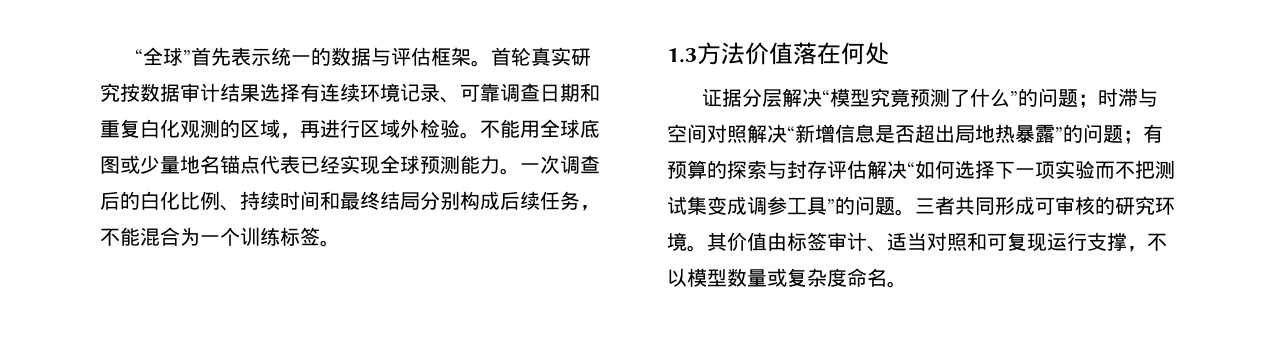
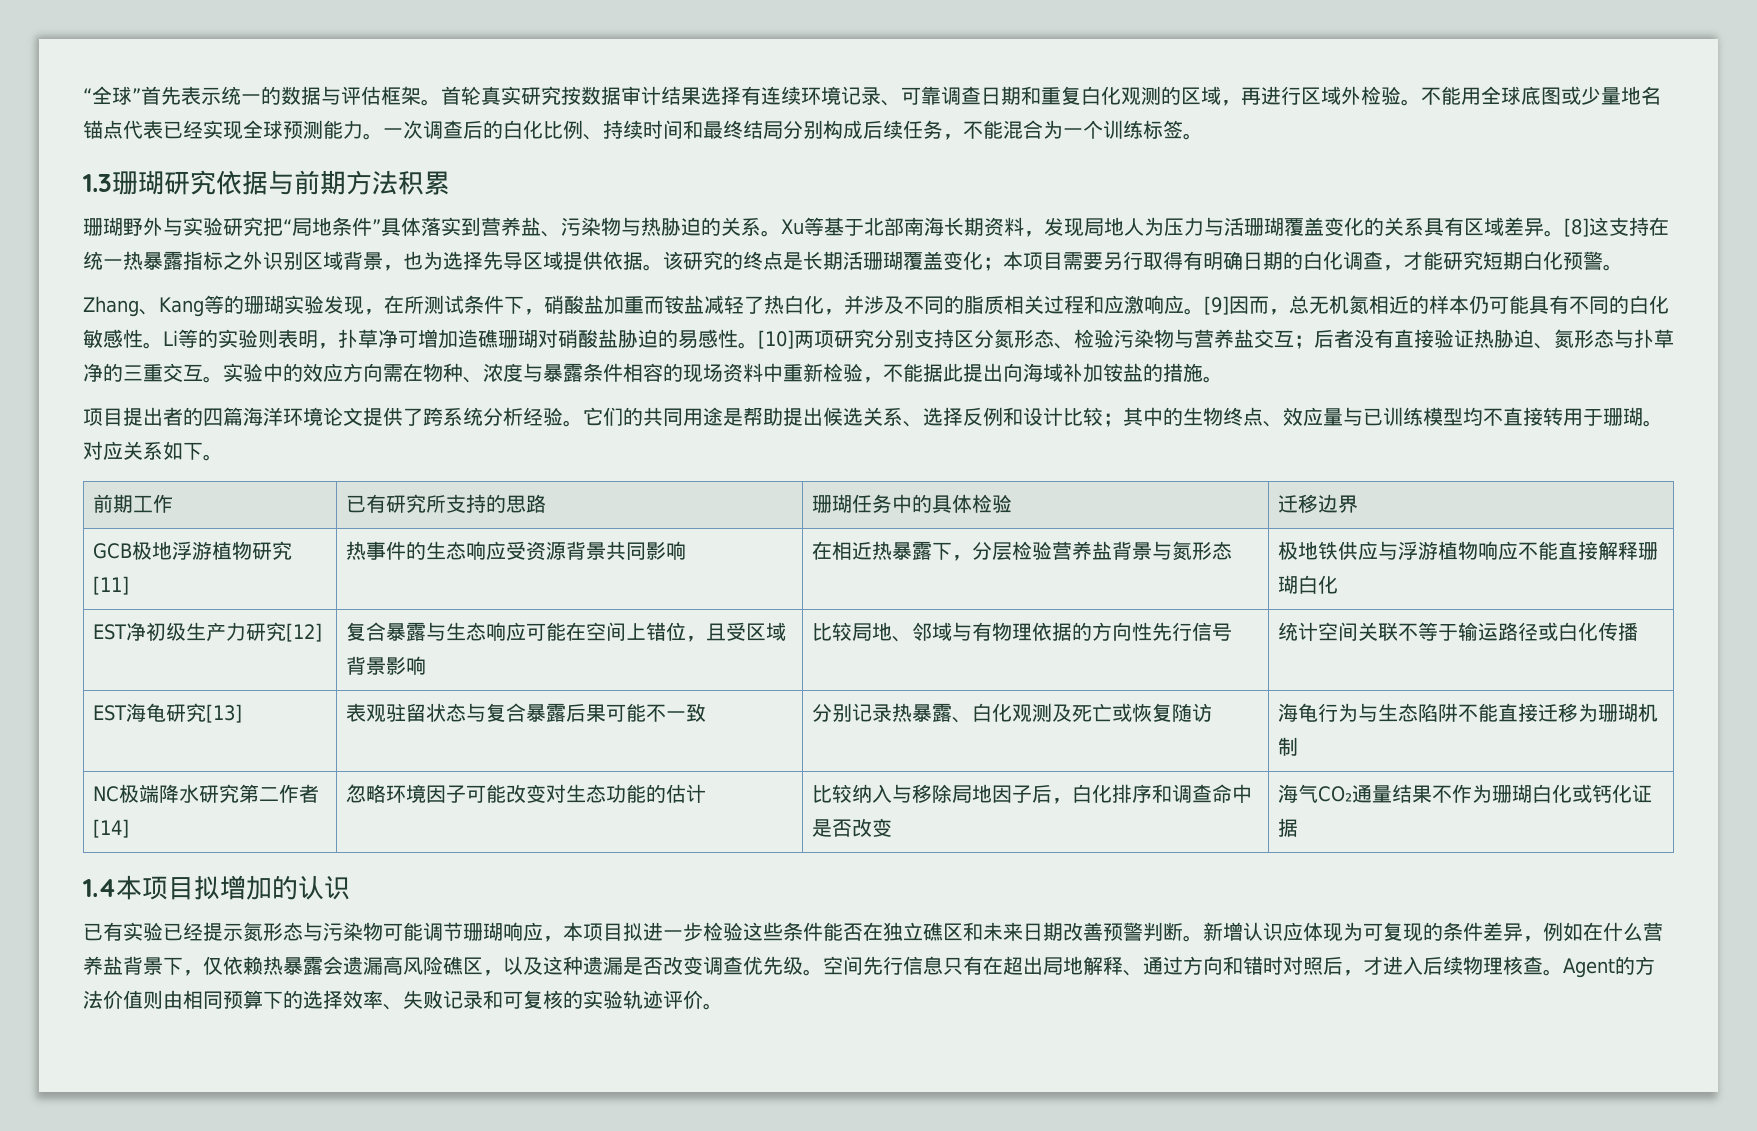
[697,42,889,65] [701,88,1158,108] [667,124,1163,144] [667,160,1175,179] [667,196,1175,216] [667,232,1167,252] [667,268,887,287] 方法价值落在何处 // 证据分层解决“模型究竟预测了什么”的问题；时滞与空间对照解决“新增信息是否超出局地热暴露”的问题；有预算的探索与封存评估解决“如何选择下一项实验而不把测试集变成调参工具”的问题。三者共同形成可审核的研究环境。其价值由标签审计、适当对照和可复现运行支撑，不以模型数量或复杂度命名 -> [112,170,450,195] [83,217,1669,237] [83,251,1623,271] [83,295,1669,317] [83,329,1674,349] [83,363,1223,383] [83,407,1663,427] [83,441,223,461] [92,494,173,513] [345,494,546,513] [811,494,1012,513] [1277,494,1358,513] [92,541,292,560] [92,576,129,595] [345,541,686,561] [811,541,1232,561] [1277,541,1658,560] [1277,575,1338,594] [92,622,322,642] [345,622,786,642] [345,656,426,675] [811,622,1232,642] [1277,622,1638,641] [92,703,242,723] [345,703,706,722] [811,703,1212,723] [1277,703,1658,722] [1277,737,1298,756] [92,784,319,803] [92,819,129,838] [345,784,706,803] [811,784,1252,804] [811,818,892,837] [1277,784,1652,803] [1277,818,1298,837] [83,875,350,900] [83,922,1663,942] [83,956,1655,978] [83,990,703,1010] 珊瑚研究依据与前期方法积累 // 珊瑚野外与实验研究把“局地条件”具体落实到营养盐、污染物与热胁迫的关系。Xu等基于北部南海长期资料，发现局地人为压力与活珊瑚覆盖变化的关系具有区域差异。[8]这支持在统一热暴露指标之外识别区域背景，也为选择先导区域提供依据。该研究的终点是长期活珊瑚覆盖变化；本项目需要另行取得有明确日期的白化调查，才能研究短期白化预警。 // Zhang、Kang等的珊瑚实验发现，在所测试条件下，硝酸盐加重而铵盐减轻了热白化，并涉及不同的脂质相关过程和应激响应。[9]因而，总无机氮相近的样本仍可能具有不同的白化敏感性。Li等的实验则表明，扑草净可增加造礁珊瑚对硝酸盐胁迫的易感性。[10]两项研究分别支持区分氮形态、检验污染物与营养盐交互；后者没有直接验证热胁迫、氮形态与扑草净的三重交互。实验中的效应方向需在物种、浓度与暴露条件相容的现场资料中重新检验，不能据此提出向海域补加铵盐的措施。 // 项目提出者的四篇海洋环境论文提供了跨系统分析经验。它们的共同用途是帮助提出候选关系、选择反例和设计比较；其中的生物终点、效应量与已训练模型均不直接转用于珊瑚。对应关系如下。 // 前期工作 | 已有研究所支持的思路 | 珊瑚任务中的具体检验 | 迁移边界 // GCB极地浮游植物研究[11] | 热事件的生态响应受资源背景共同影响 | 在相近热暴露下，分层检验营养盐背景与氮形态 | 极地铁供应与浮游植物响应不能直接解释珊瑚白化 // EST净初级生产力研究[12] | 复合暴露与生态响应可能在空间上错位，且受区域背景影响 | 比较局地、邻域与有物理依据的方向性先行信号 | 统计空间关联不等于输运路径或白化传播 // EST海龟研究[13] | 表观驻留状态与复合暴露后果可能不一致 | 分别记录热暴露、白化观测及死亡或恢复随访 | 海龟行为与生态陷阱不能直接迁移为珊瑚机制 // NC极端降水研究第二作者[14] | 忽略环境因子可能改变对生态功能的估计 | 比较纳入与移除局地因子后，白化排序和调查命中是否改变 | 海气CO₂通量结果不作为珊瑚白化或钙化证据 // 1.4本项目拟增加的认识 // 已有实验已经提示氮形态与污染物可能调节珊瑚响应，本项目拟进一步检验这些条件能否在独立礁区和未来日期改善预警判断。新增认识应体现为可复现的条件差异，例如在什么营养盐背景下，仅依赖热暴露会遗漏高风险礁区，以及这种遗漏是否改变调查优先级。空间先行信息只有在超出局地解释、通过方向和错时对照后，才进入后续物理核查。Agent的方法价值则由相同预算下的选择效率、失败记录和可复核的实验轨迹评价

